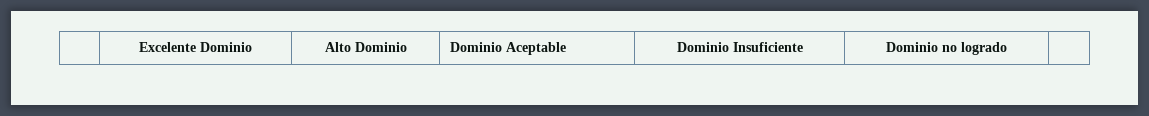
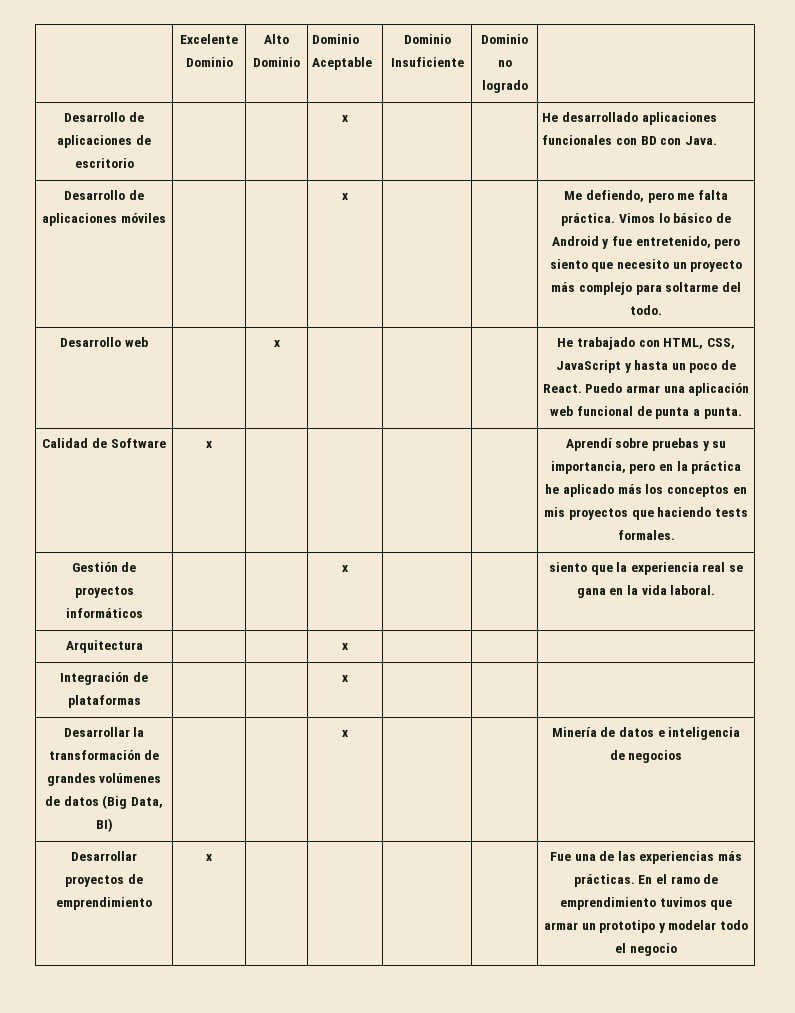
(1007, 48) none -> [64,112,144,122] [57,135,151,148] [74,158,134,168] [342,115,349,122] [542,112,717,125] [542,135,718,145] [64,190,144,200] [42,213,166,226] [342,193,349,200] [564,190,728,203] [561,213,731,226] [551,236,741,249] [549,259,743,272] [551,282,741,295] [630,305,662,315] [60,337,148,347] [273,340,280,347] [557,337,735,350] [555,360,737,373] [542,383,750,396] [550,406,742,419] [42,438,166,448] [206,441,212,448] [565,438,727,451] [550,461,742,474] [545,484,747,497] [544,507,748,520] [617,530,675,540] [71,562,137,572] [74,586,134,598] [65,608,143,618] [342,565,349,572] [548,562,744,575] [576,585,716,598] [65,640,143,653] [342,643,349,650] [60,672,148,685] [67,695,141,708] [342,675,349,682] [63,727,145,737] [48,750,160,760] [46,773,162,786] [45,795,163,809] [95,818,113,832] [342,730,349,737] [551,727,741,740] [609,750,683,763] [71,851,137,861] [65,874,143,887] [56,897,152,910] [206,854,212,861] [549,851,743,864] [573,874,719,887] [559,897,733,910] [543,920,749,933] [615,943,677,956] // Desarrollo de aplicaciones de escritorio | | | x | | | He desarrollado aplicaciones funcionales con BD con Java. // Desarrollo de aplicaciones móviles | | | x | | | Me defiendo, pero me falta práctica. Vimos lo básico de Android y fue entretenido, pero siento que necesito un proyecto más complejo para soltarme del todo. // Desarrollo web | | x | | | | He trabajado con HTML, CSS, JavaScript y hasta un poco de React. Puedo armar una aplicación web funcional de punta a punta. // Calidad de Software | x | | | | | Aprendí sobre pruebas y su importancia, pero en la práctica he aplicado más los conceptos en mis proyectos que haciendo tests formales. // Gestión de proyectos informáticos | | | x | | | siento que la experiencia real se gana en la vida laboral. // Arquitectura | | | x | | | // Integración de plataformas | | | x | | | // Desarrollar la transformación de grandes volúmenes de datos (Big Data, BI) | | | x | | | Minería de datos e inteligencia de negocios // Desarrollar proyectos de emprendimiento | x | | | | | Fue una de las experiencias más prácticas. En el ramo de emprendimiento tuvimos que armar un prototipo y modelar todo el negocio

